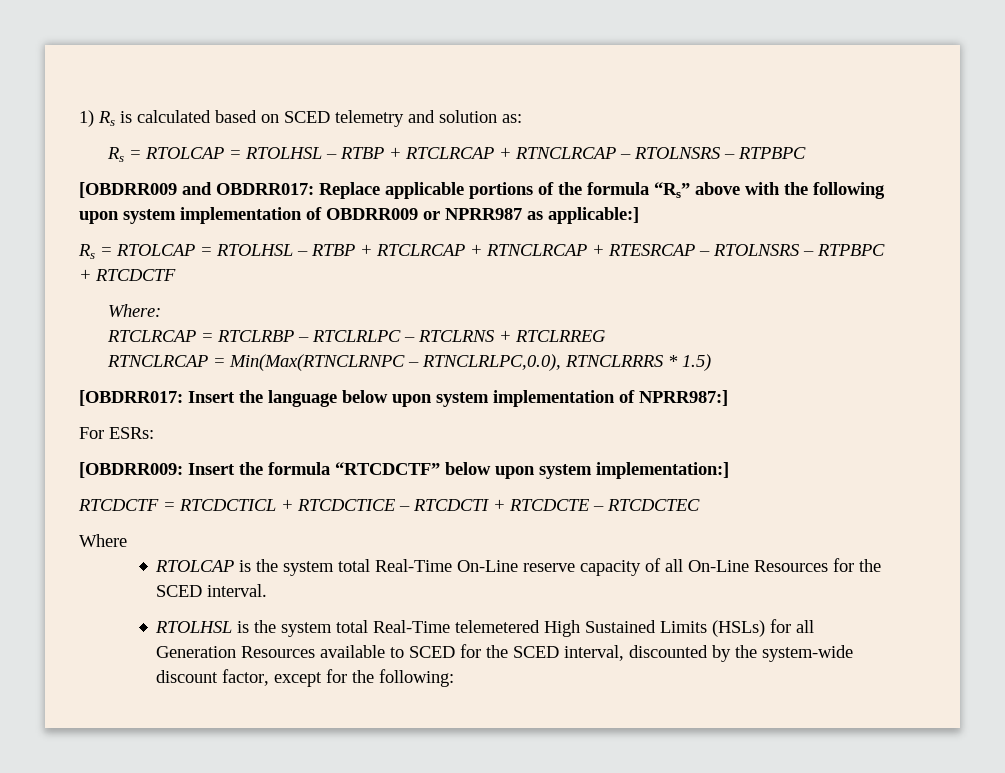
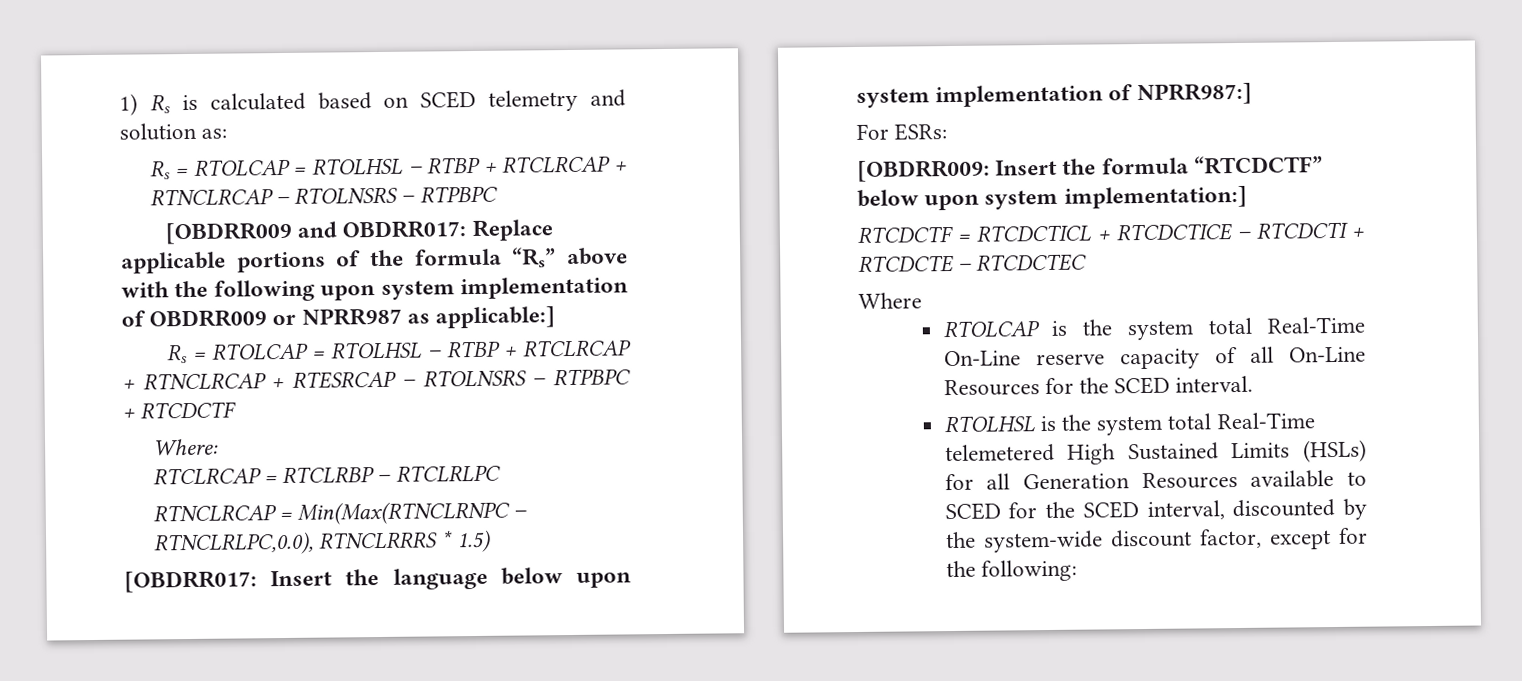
[403,330,605,342] – RTCLRNS + RTCLRREG -> (501, 473) none

